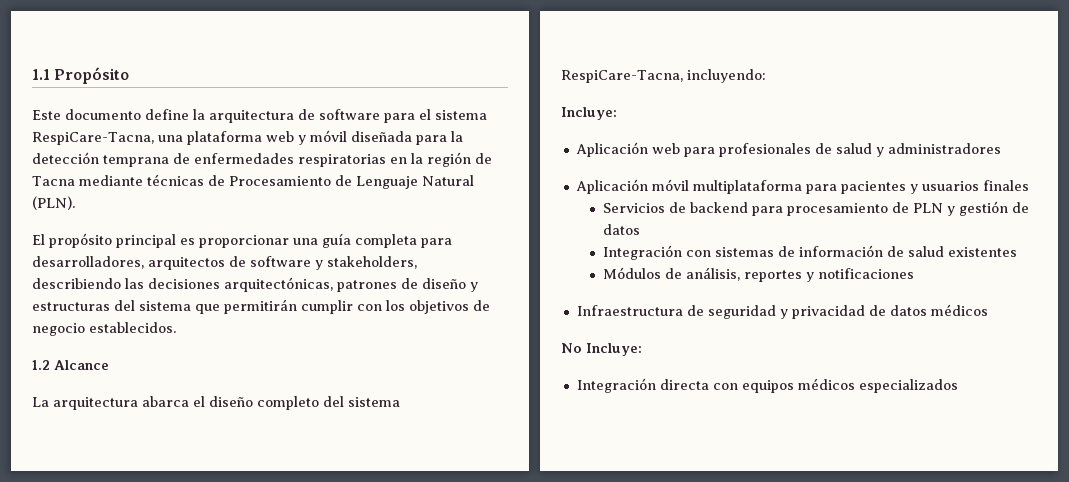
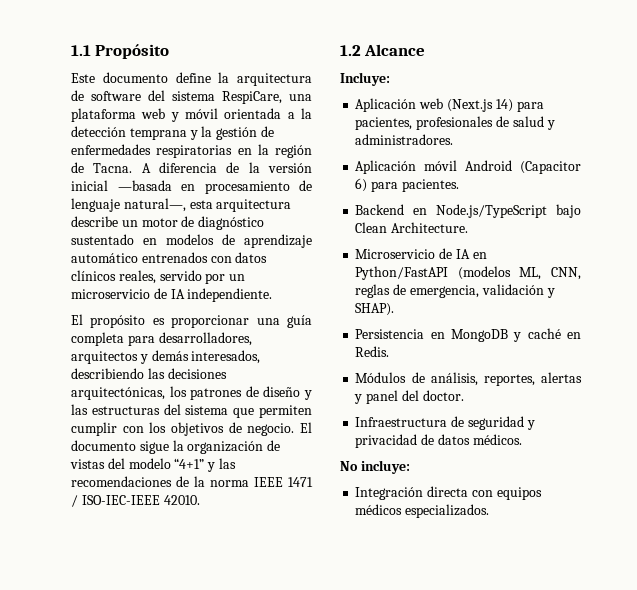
[384,109,487,123] [32,132,154,145] para el sistema RespiCare-Tacna, -> [148,90,282,104] del sistema RespiCare,
[350,131,447,145] diseñada para -> [224,108,295,119] orientada a
(169, 161) none -> [189,126,258,140] y la gestión
[32,174,474,189] [32,196,75,210] Tacna mediante técnicas de Procesamiento de Lenguaje Natural (PLN). -> [93,162,312,173] [71,180,312,194] [71,198,292,212] [71,216,265,230] [71,234,312,248] [71,252,268,263] [71,270,246,284] [71,288,273,302] Tacna. A diferencia de la versión inicial —basada en procesamiento de lenguaje natural—, esta arquitectura describe un motor de diagnóstico sustentado en modelos de aprendizaje automático entrenados con datos clínicos reales, servido por un microservicio de IA independiente.
[116,234,176,248] principal -> (146, 321) none
[229,256,417,270] de software y stakeholders, -> [139,350,261,364] y demás interesados,
(333, 284) none -> [169,386,187,397] los
(478, 287) none -> [71,404,88,415] las
[224,299,297,314] permitirán -> [259,405,312,418] permiten
[32,322,176,336] [32,360,109,370] [32,396,400,410] [561,69,766,83] negocio establecidos. // 1.2 Alcance // La arquitectura abarca el diseño completo del sistema RespiCare-Tacna, incluyendo: -> [247,422,312,436] [71,440,281,454] [70,458,236,472] [71,476,313,487] [71,495,200,507] [340,44,426,56] negocio. El documento sigue la organización de vistas del modelo “4+1” y las recomendaciones de la norma IEEE 1471 / ISO-IEC-IEEE 42010. // 1.2 Alcance
[683,147,715,157] para -> [446,99,544,112] [355,117,413,130] (Next.js 14) para pacientes,
[887,143,1001,154] administradores -> [355,134,454,145] administradores.
[692,180,1029,194] [602,201,1029,216] [602,224,640,235] [602,245,1017,260] [602,267,914,282] multiplataforma para pacientes y usuarios finales // Servicios de backend para procesamiento de PLN y gestión de datos // Integración con sistemas de información de salud existentes // Módulos de análisis, reportes y notificaciones -> [465,160,581,174] [355,178,459,192] [355,204,581,218] [355,222,469,233] [355,248,487,259] [355,266,581,280] [355,284,555,298] [355,303,395,316] [355,328,581,342] [355,346,390,357] [355,372,582,386] [354,390,464,404] Android (Capacitor 6) para pacientes. // Backend en Node.js/TypeScript bajo Clean Architecture. // Microservicio de IA en Python/FastAPI (modelos ML, CNN, reglas de emergencia, validación y SHAP). // Persistencia en MongoDB y caché en Redis. // Módulos de análisis, reportes, alertas y panel del doctor.
[930,304,988,316] médicos -> [472,434,522,445] médicos.
[586,343,642,356] Incluye: -> [360,460,410,474] incluye:
[858,379,958,393] especializados -> [405,504,490,518] especializados.

